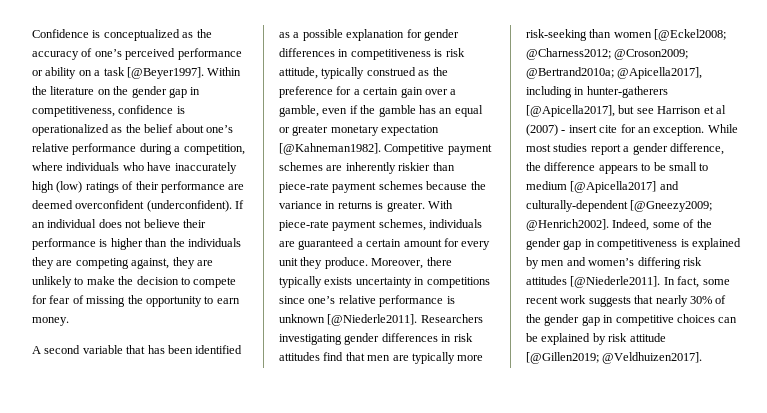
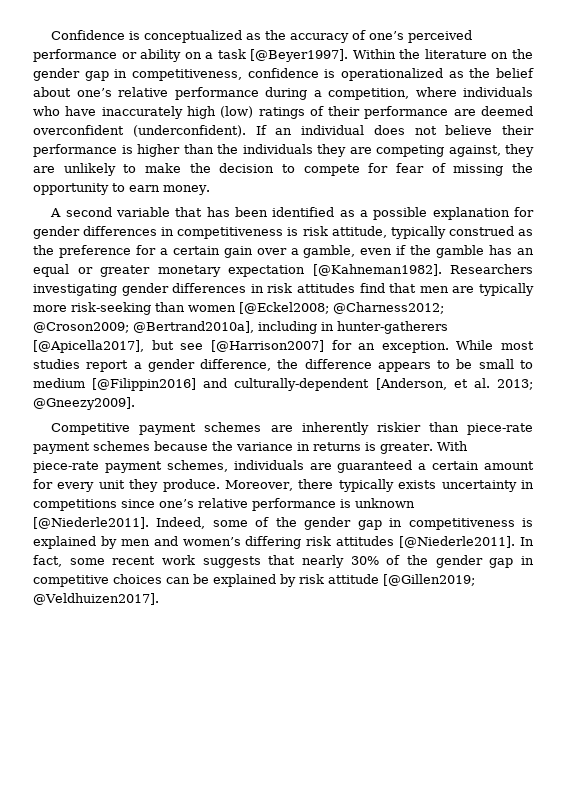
(381, 149) none -> [450,264,533,274] [33,283,535,296] [33,302,444,315] [33,321,448,334] [33,340,534,353] [33,359,533,372] [33,378,534,391] [33,397,135,410] Researchers investigating gender differences in risk attitudes find that men are typically more risk-seeking than women [@Eckel2008; @Charness2012; @Croson2009; @Bertrand2010a], including in hunter-gatherers [@Apicella2017], but see [@Harrison2007] for an exception. While most studies report a gender difference, the difference appears to be small to medium [@Filippin2016] and culturally-dependent [Anderson, et al. 2013; @Gneezy2009]. //
[420,314,483,323] [279,333,473,345] [279,352,484,364] [526,29,727,41] [526,48,689,60] [526,67,703,79] [526,86,668,98] [526,105,726,117] [526,124,738,136] [526,143,724,155] [526,162,709,174] [526,181,679,193] [526,200,713,212] [526,219,609,231] Researchers investigating gender differences in risk attitudes find that men are typically more risk-seeking than women [@Eckel2008; @Charness2012; @Croson2009; @Bertrand2010a; @Apicella2017], including in hunter-gatherers [@Apicella2017], but see Harrison et al (2007) - insert cite for an exception. While most studies report a gender difference, the difference appears to be small to medium [@Apicella2017] and culturally-dependent [@Gneezy2009; @Henrich2002]. -> (149, 523) none

